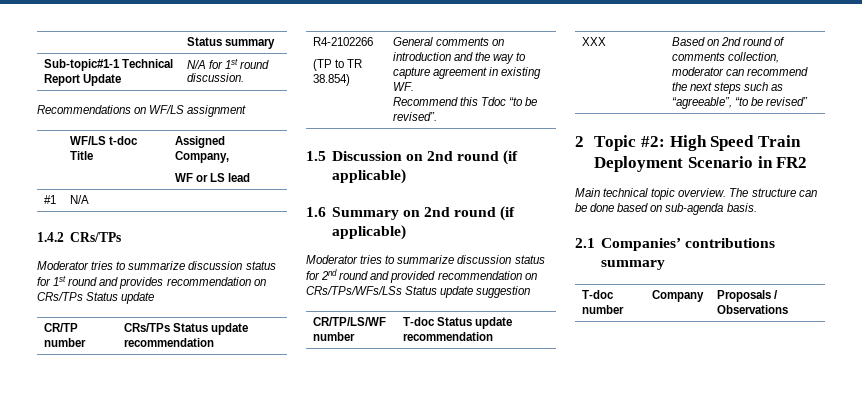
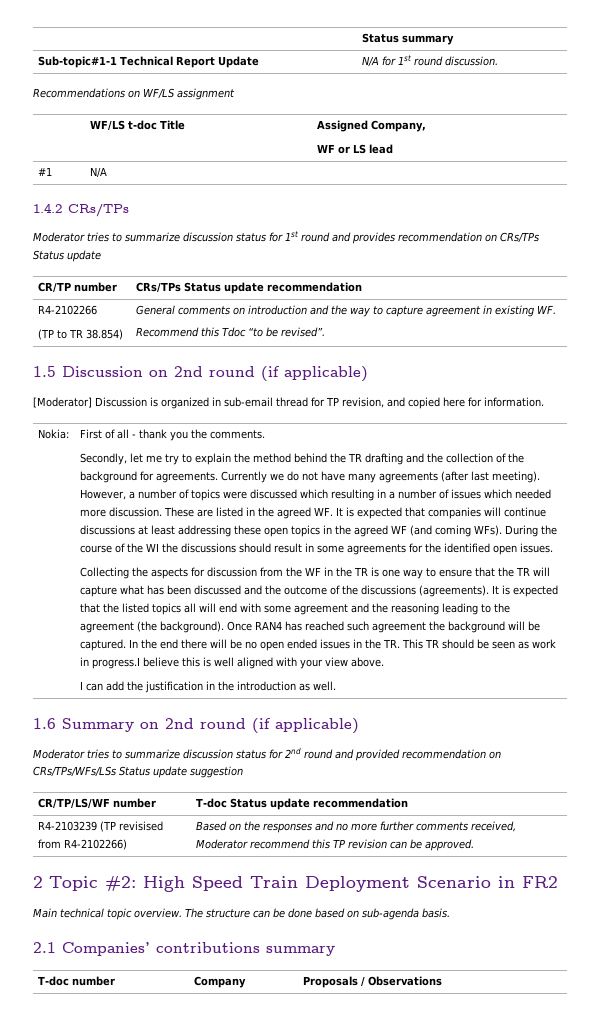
(406, 176) none -> [33,397,544,409] [38,429,70,439] [80,429,266,441] [80,453,525,465] [80,471,541,483] [80,489,552,501] [80,507,547,519] [80,525,558,537] [80,543,554,555] [80,567,551,579] [80,585,559,597] [80,603,511,615] [80,621,541,633] [80,639,557,651] [80,657,385,669] [80,681,337,693] // [Moderator] Discussion is organized in sub-email thread for TP revision, and copied here for information. // Nokia: | First of all - thank you the comments. // Secondly, let me try to explain the method behind the TR drafting and the collection of the background for agreements. Currently we do not have many agreements (after last meeting). However, a number of topics were discussed which resulting in a number of issues which needed more discussion. These are listed in the agreed WF. It is expected that companies will continue discussions at least addressing these open topics in the agreed WF (and coming WFs). During the course of the WI the discussions should result in some agreements for the identified open issues. // Collecting the aspects for discussion from the WF in the TR is one way to ensure that the TR will capture what has been discussed and the outcome of the discussions (agreements). It is expected that the listed topics all will end with some agreement and the reasoning leading to the agreement (the background). Once RAN4 has reached such agreement the background will be captured. In the end there will be no open ended issues in the TR. This TR should be seen as work in progress.I believe this is well aligned with your view above. // I can add the justification in the introduction as well.
[581,37,606,46] [671,37,786,46] [671,52,779,63] [671,67,808,76] [671,82,784,94] [671,97,809,109] XXX | Based on 2nd round of comments collection, moderator can recommend the next steps such as “agreeable”, “to be revised” -> [38,821,164,832] [38,839,128,850] [196,821,517,833] [196,839,475,851] R4-2103239 (TP revisised from R4-2102266) | Based on the responses and no more further comments received, Moderator recommend this TP revision can be approved.

